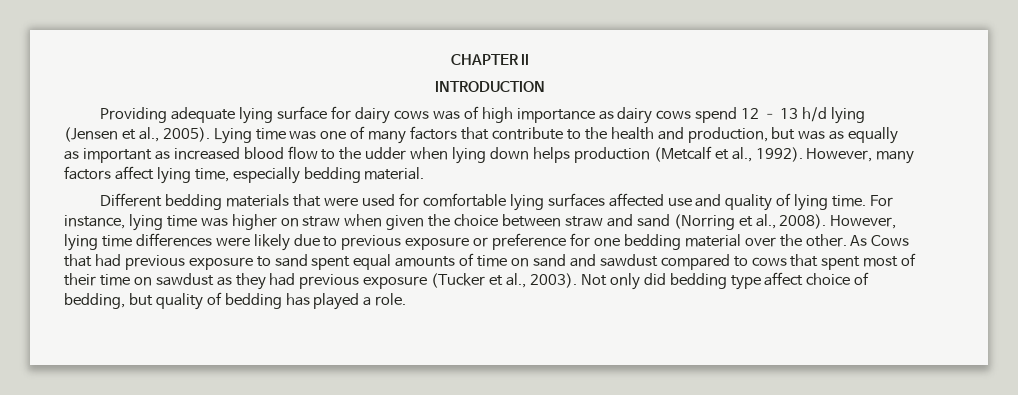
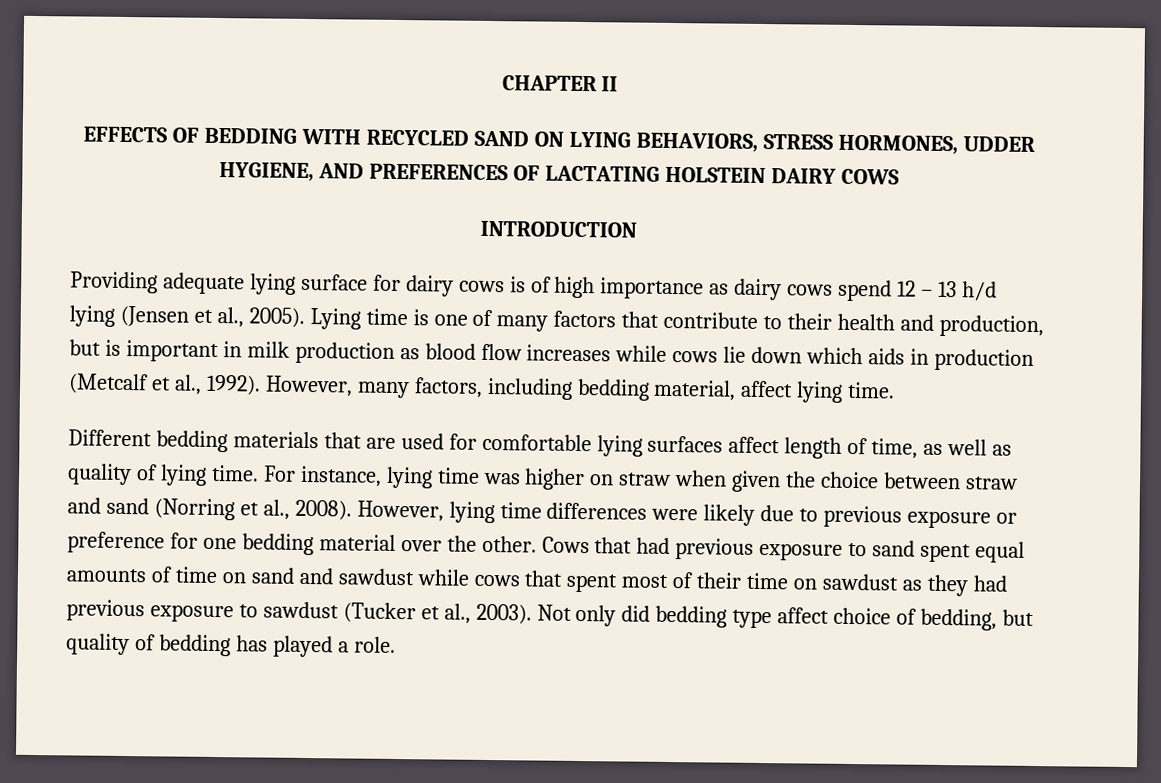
(530, 59) none -> [83,126,1035,155] [219,162,900,185] // EFFECTS OF BEDDING WITH RECYCLED SAND ON LYING BEHAVIORS, STRESS HORMONES, UDDER HYGIENE, AND PREFERENCES OF LACTATING HOLSTEIN DAIRY COWS
[432,111,460,120] was -> [509,276,526,293] is
[289,131,317,140] was -> [412,309,429,326] is
[584,127,607,140] the -> [787,313,833,330] their
[798,127,899,144] [64,146,570,164] was as equally as important as increased blood flow to the udder when lying down helps -> [104,339,930,365] is important in milk production as blood flow increases while cows lie down which aids in
[64,166,425,184] factors affect lying time, especially bedding material. -> [413,377,896,403] factors, including bedding material, affect lying time.
[324,197,359,207] were -> [365,437,396,449] are
[608,193,722,207] affected use and -> [728,436,1013,459] affect length of time, as well as
[850,235,868,246] As -> (537, 544) none
[660,254,748,270] compared to -> [416,569,470,586] while
(428, 282) none -> [238,601,339,619] to sawdust

